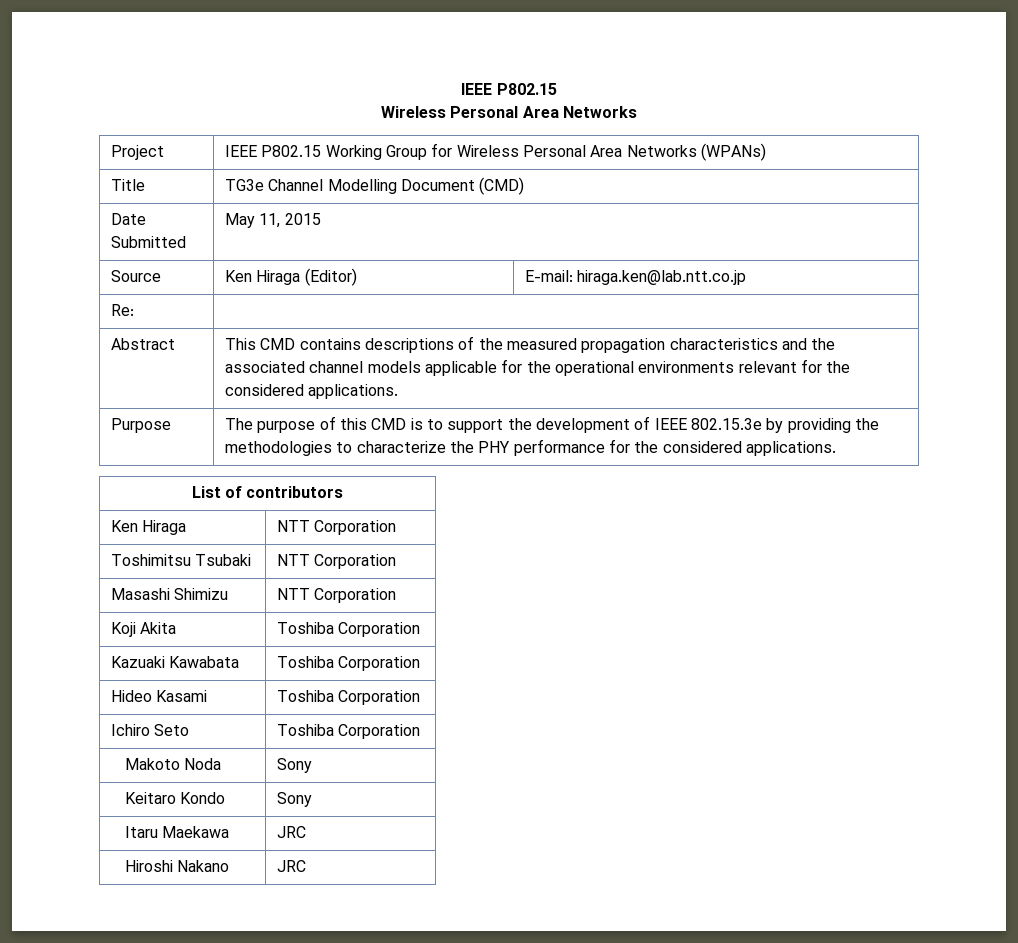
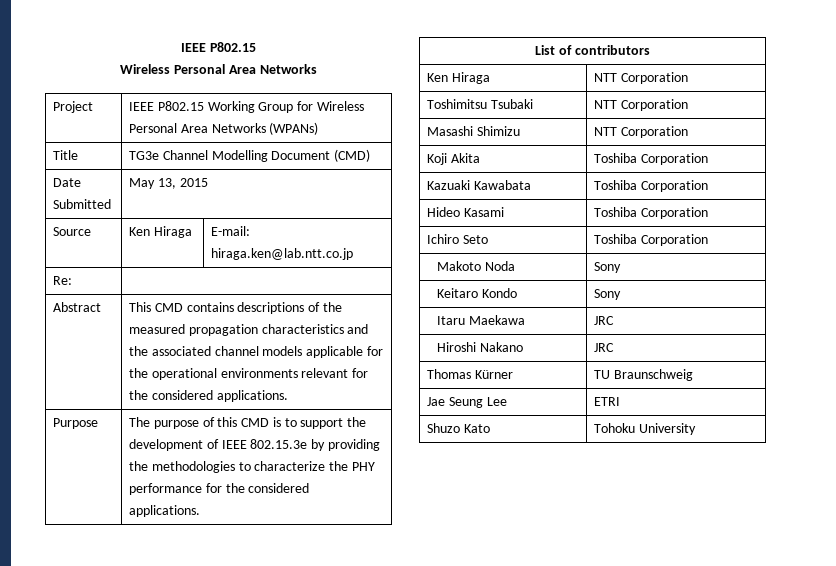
[259,213,281,228] 11, -> [157,178,176,189] 13,
[304,268,357,286] (Editor) -> (192, 232) none
(307, 866) none -> [427,369,513,379] [594,369,693,381] [427,397,507,408] [594,397,621,406] [427,423,490,433] [594,423,696,435] // Thomas Kürner | TU Braunschweig // Jae Seung Lee | ETRI // Shuzo Kato | Tohoku University

